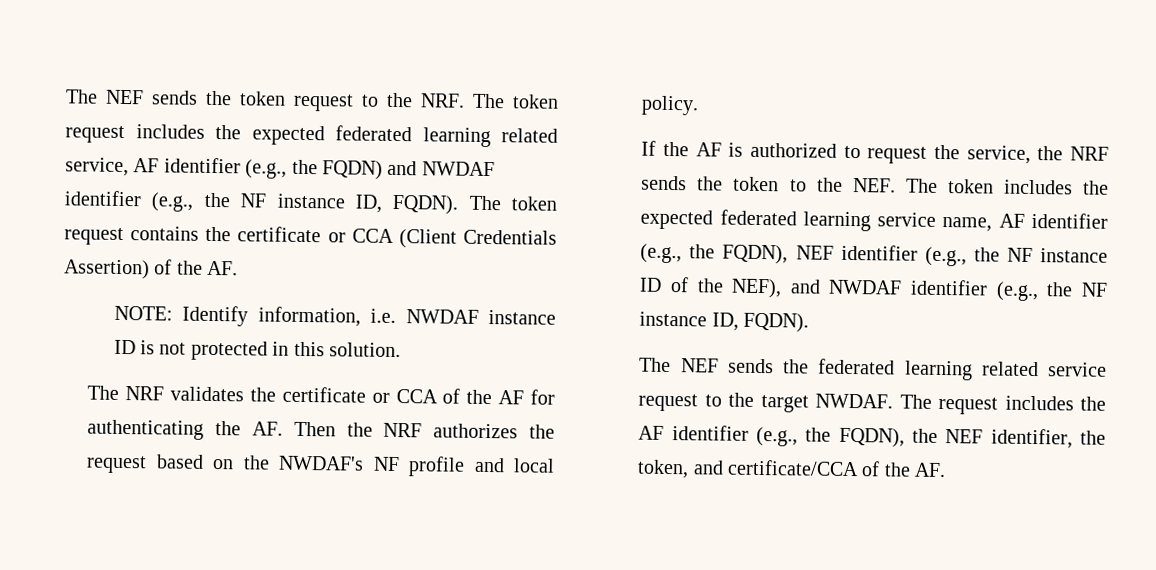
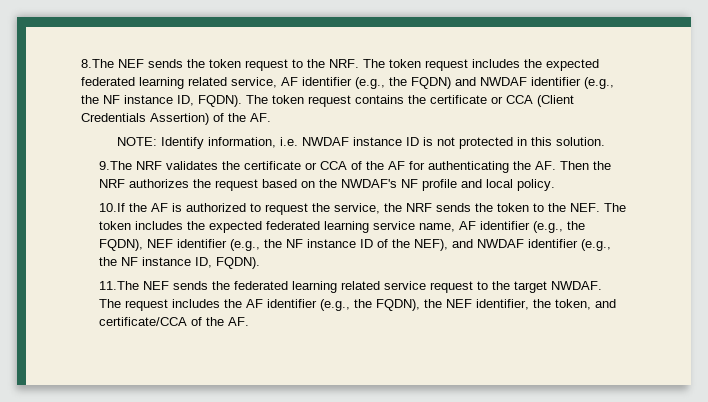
[65,89,98,104] The -> [81,59,114,68] 8.The
[87,385,120,400] The -> [99,161,133,170] 9.The
[641,140,657,156] If -> [99,203,126,212] 10.If
[639,357,672,373] The -> [99,281,140,290] 11.The

